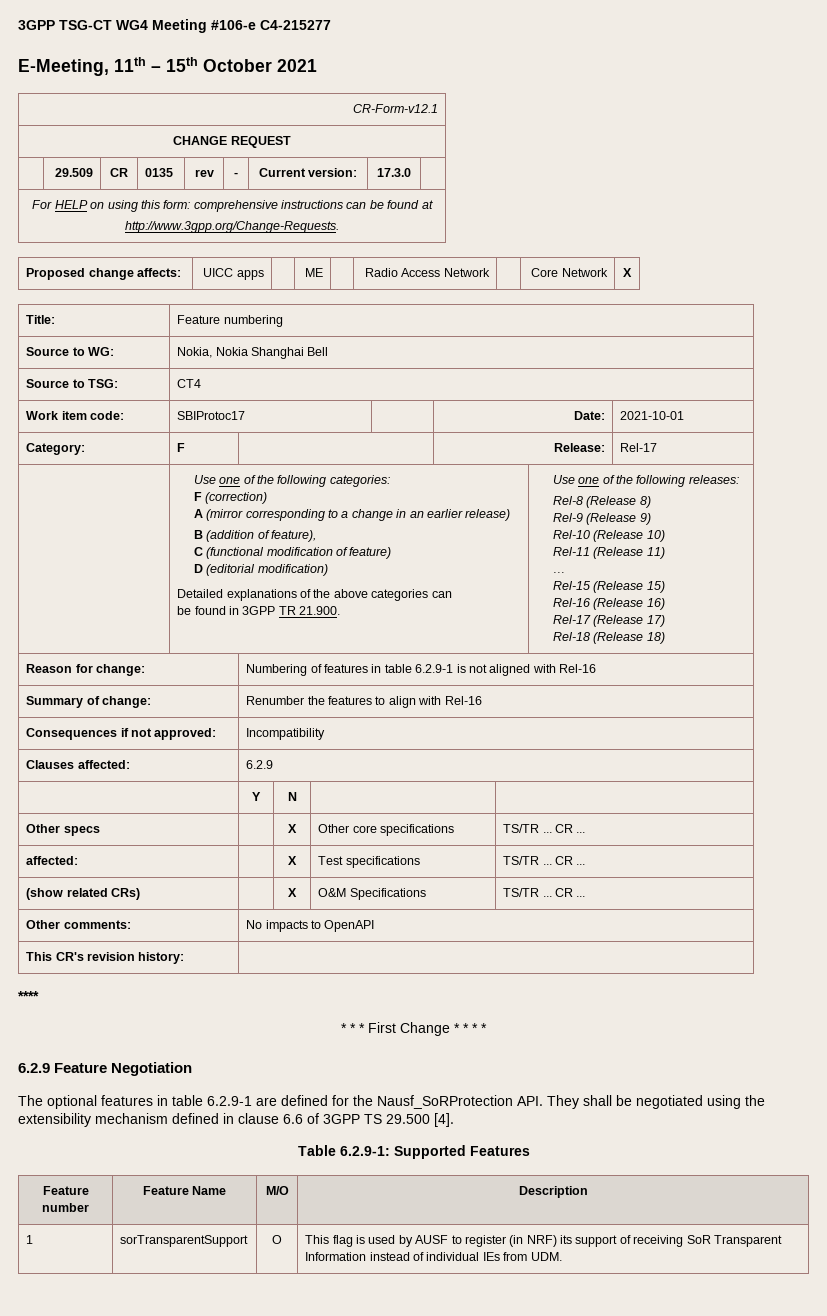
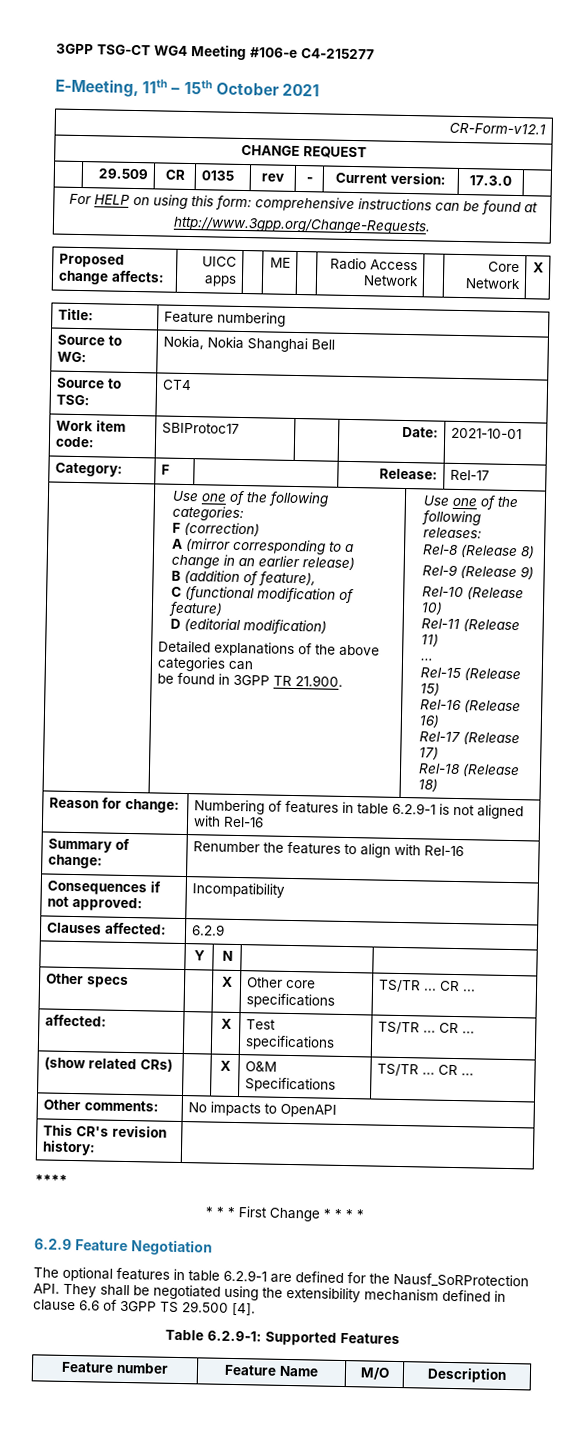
[26,1235,34,1244] [120,1235,249,1247] [272,1235,282,1244] [305,1235,782,1247] [305,1252,562,1261] // 1 | sorTransparentSupport | O | This flag is used by AUSF to register (in NRF) its support of receiving SoR Transparent Information instead of individual IEs from UDM. -> (507, 1375) none

